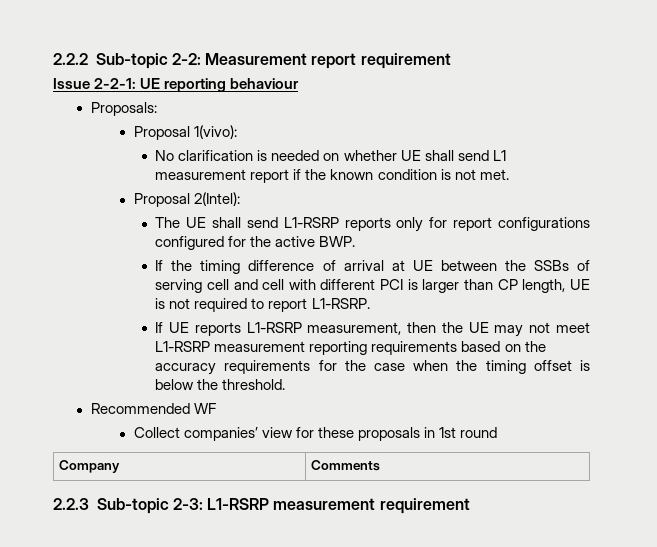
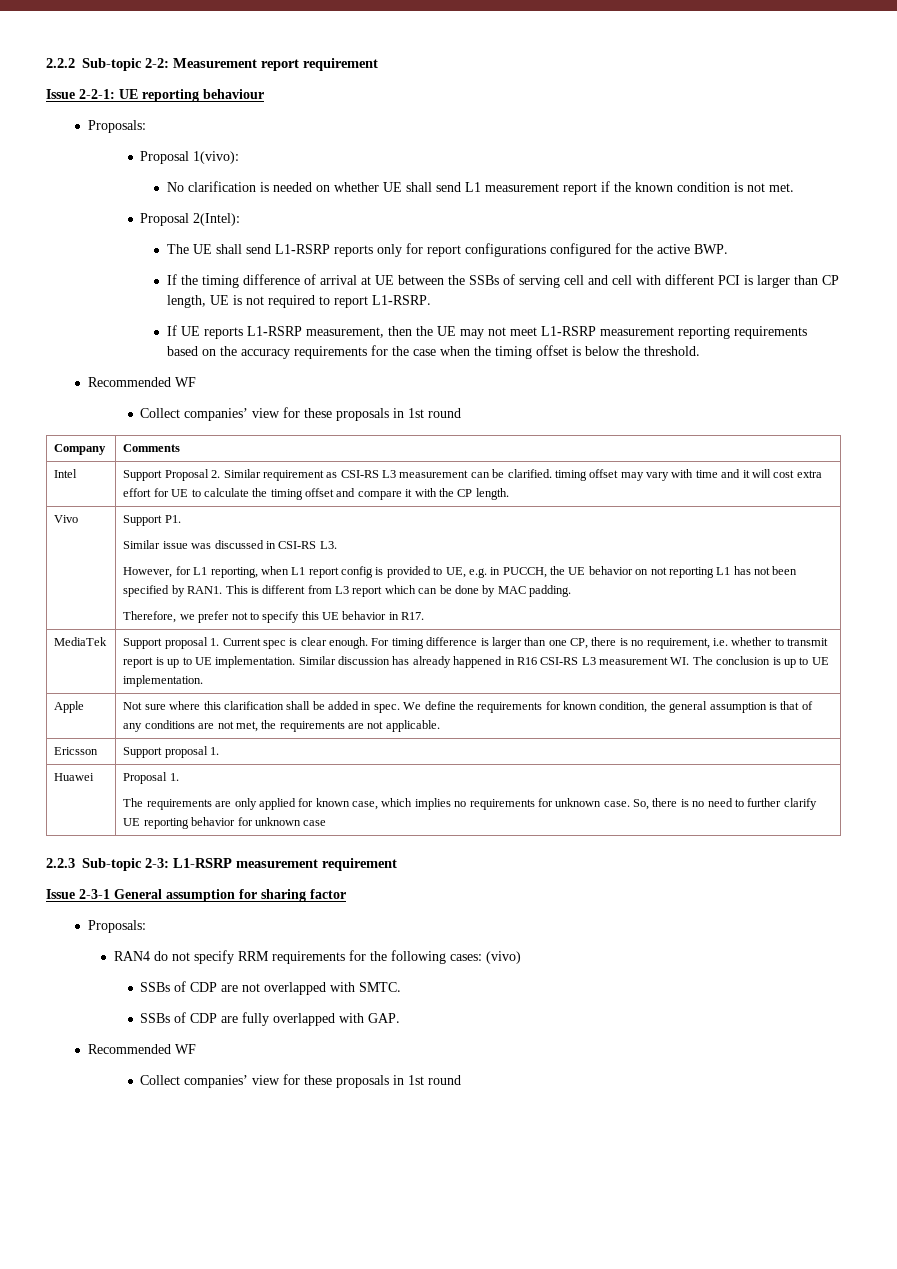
(381, 465) none -> [54,469,78,478] [123,469,822,481] [123,488,509,500] [54,515,79,523] [123,515,181,526] [123,540,337,549] [123,566,798,578] [123,585,572,597] [123,611,425,623] [54,637,108,646] [123,637,829,649] [123,656,829,668] [123,675,204,687] [54,701,85,713] [123,701,813,713] [123,720,440,732] [54,747,99,755] [123,746,220,758] [54,773,95,781] [123,772,179,784] [123,798,817,810] [123,817,327,829] // Intel | Support Proposal 2. Similar requirement as CSI-RS L3 measurement can be clarified. timing offset may vary with time and it will cost extra effort for UE to calculate the timing offset and compare it with the CP length. // Vivo | Support P1. // Similar issue was discussed in CSI-RS L3. // However, for L1 reporting, when L1 report config is provided to UE, e.g. in PUCCH, the UE behavior on not reporting L1 has not been specified by RAN1. This is different from L3 report which can be done by MAC padding. // Therefore, we prefer not to specify this UE behavior in R17. // MediaTek | Support proposal 1. Current spec is clear enough. For timing difference is larger than one CP, there is no requirement, i.e. whether to transmit report is up to UE implementation. Similar discussion has already happened in R16 CSI-RS L3 measurement WI. The conclusion is up to UE implementation. // Apple | Not sure where this clarification shall be added in spec. We define the requirements for known condition, the general assumption is that of any conditions are not met, the requirements are not applicable. // Ericsson | Support proposal 1. // Huawei | Proposal 1. // The requirements are only applied for known case, which implies no requirements for unknown case. So, there is no need to further clarify UE reporting behavior for unknown case
(470, 506) none -> [46,889,346,902] [87,920,146,933] [114,950,522,964] [140,981,402,995] [140,1012,401,1026] [87,1044,196,1054] [140,1074,462,1088] // Issue 2-3-1 General assumption for sharing factor // Proposals: // RAN4 do not specify RRM requirements for the following cases: (vivo) // SSBs of CDP are not overlapped with SMTC. // SSBs of CDP are fully overlapped with GAP. // Recommended WF // Collect companies’ view for these proposals in 1st round

